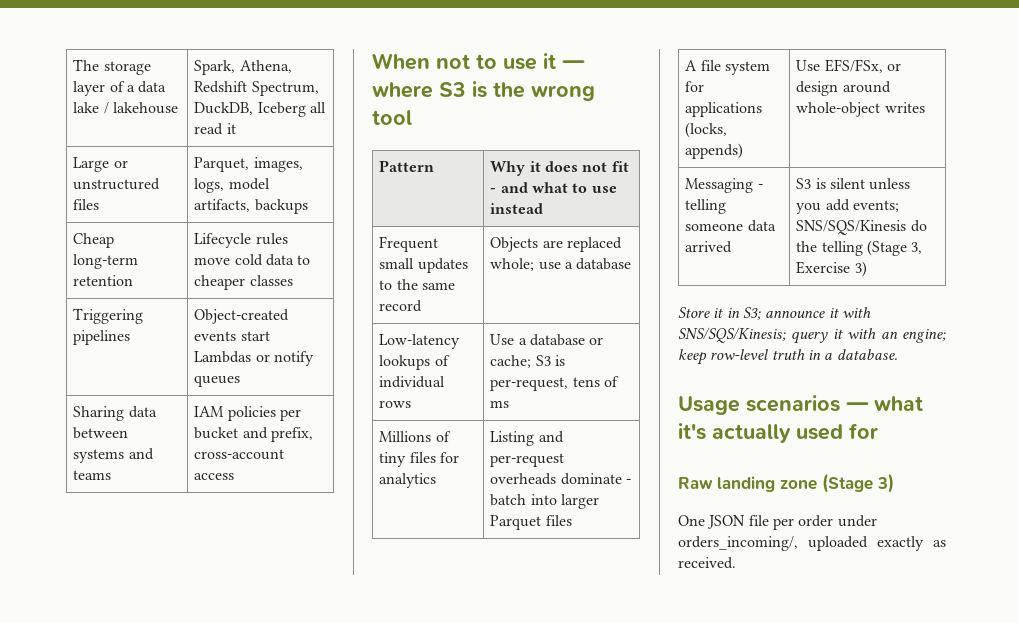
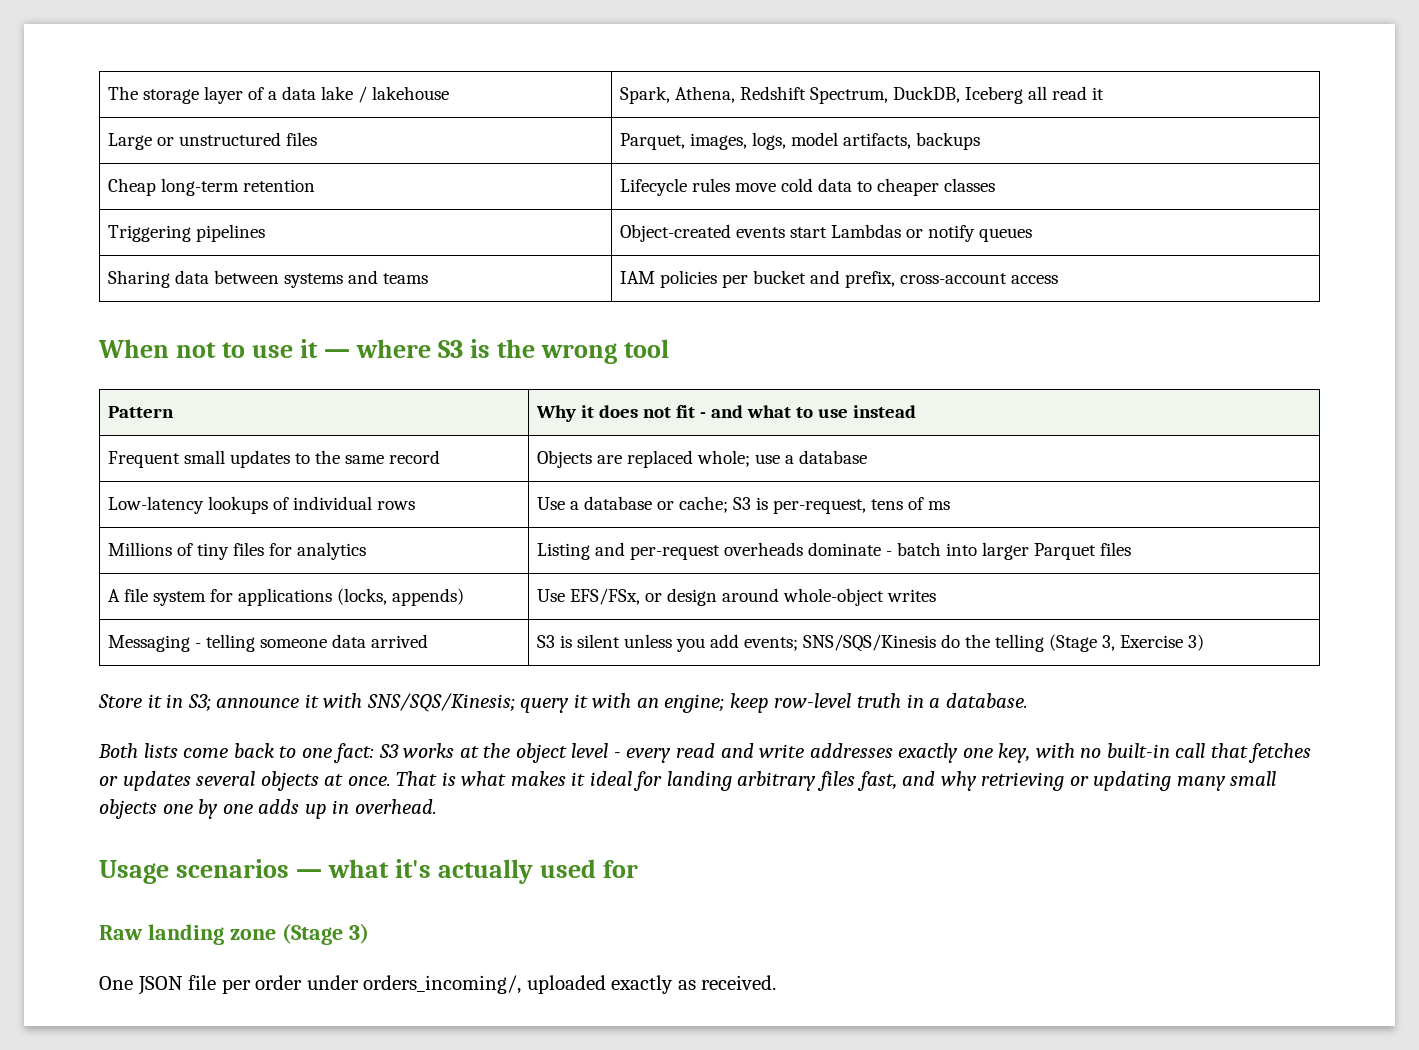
(898, 354) none -> [98,743,1312,763] [99,771,1277,791] [99,799,437,819] // Both lists come back to one fact: S3 works at the object level - every read and write addresses exactly one key, with no built-in call that fetches or updates several objects at once. That is what makes it ideal for landing arbitrary files fast, and why retrieving or updating many small objects one by one adds up in overhead.

